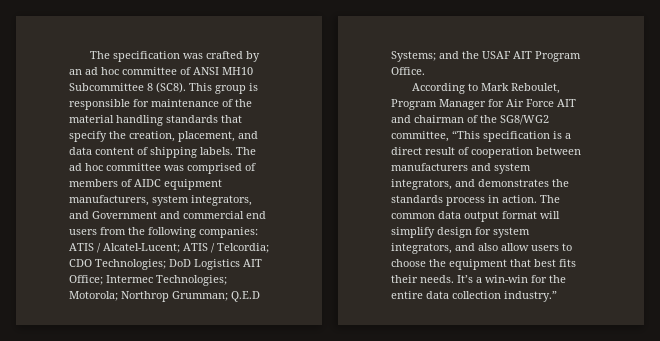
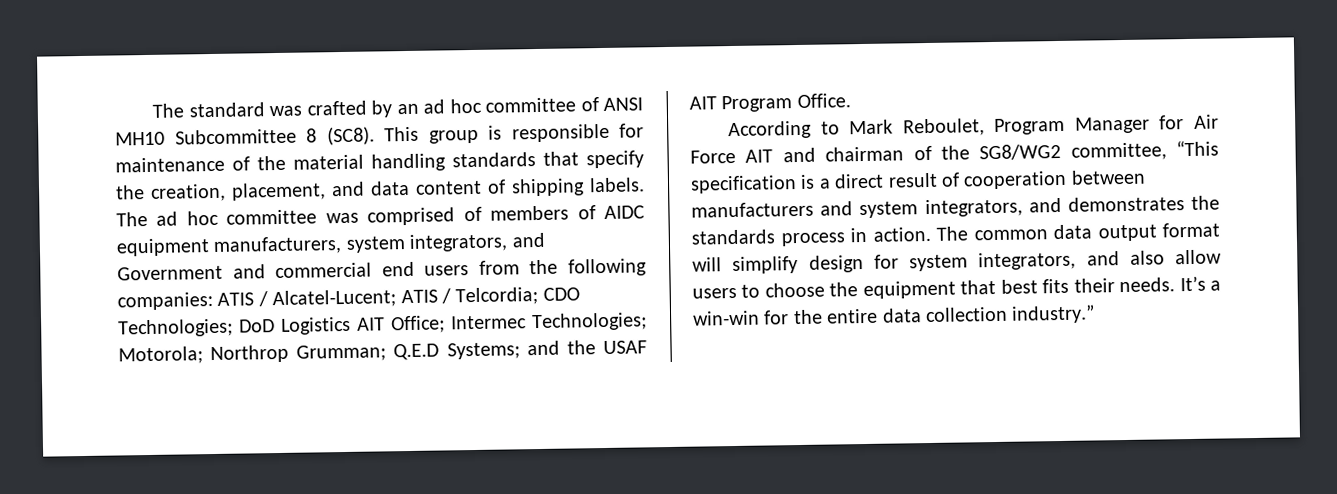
[89,51,180,62] The specification -> [152,102,265,118] The standard

